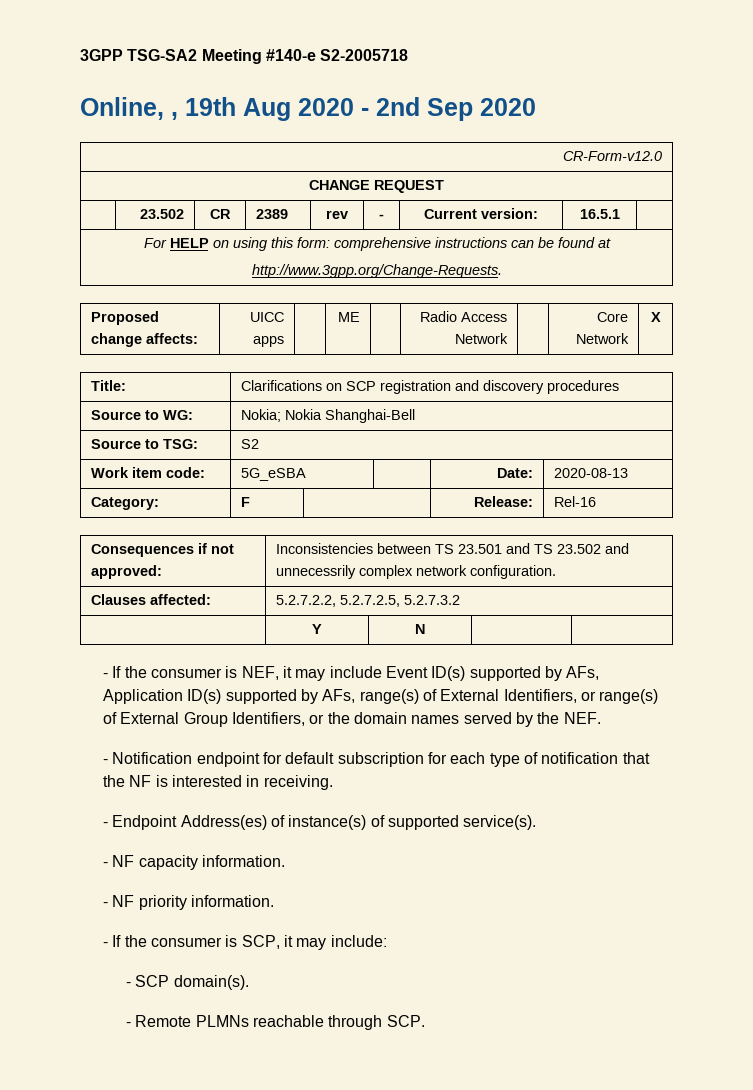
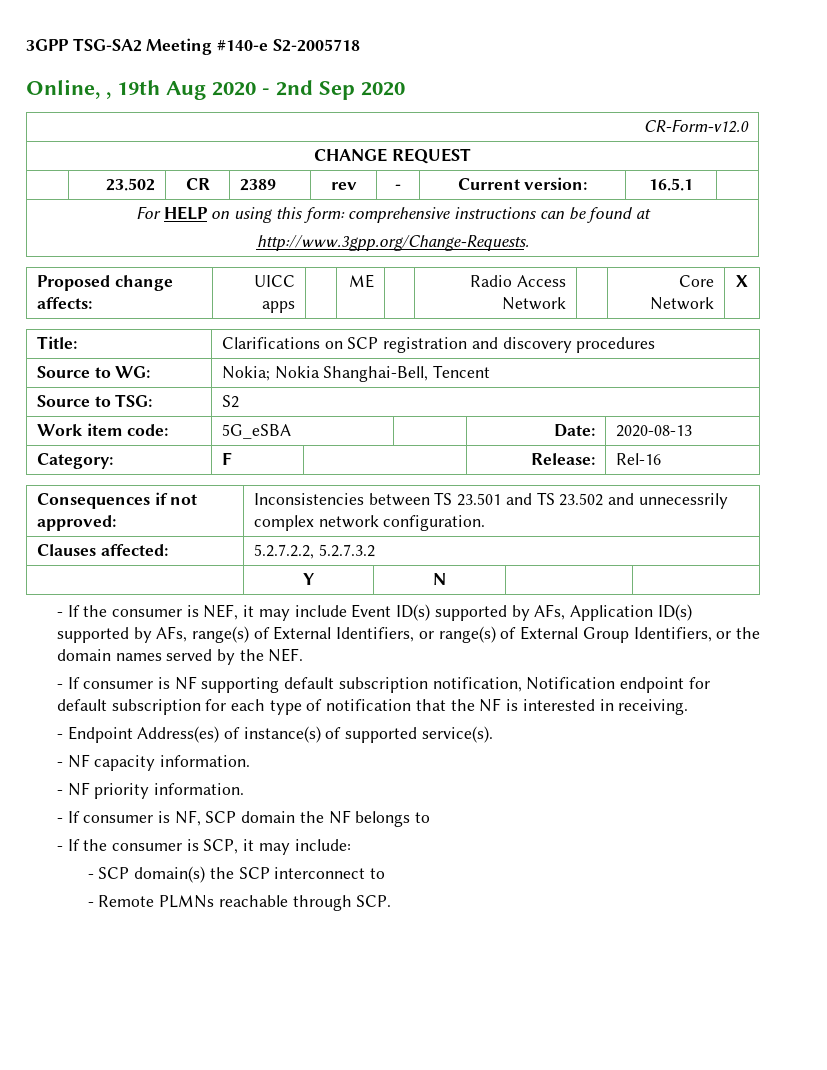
[325,409,416,423] Shanghai-Bell -> [323,365,491,382] Shanghai-Bell, Tencent
[340,595,401,607] 5.2.7.2.5, -> (314, 551) none
(109, 761) none -> [67,676,522,693] If consumer is NF supporting default subscription notification,
(275, 901) none -> [56,810,431,827] // - If consumer is NF, SCP domain the NF belongs to
[173,975,249,990] domain(s). -> [134,866,386,883] domain(s) the SCP interconnect to

